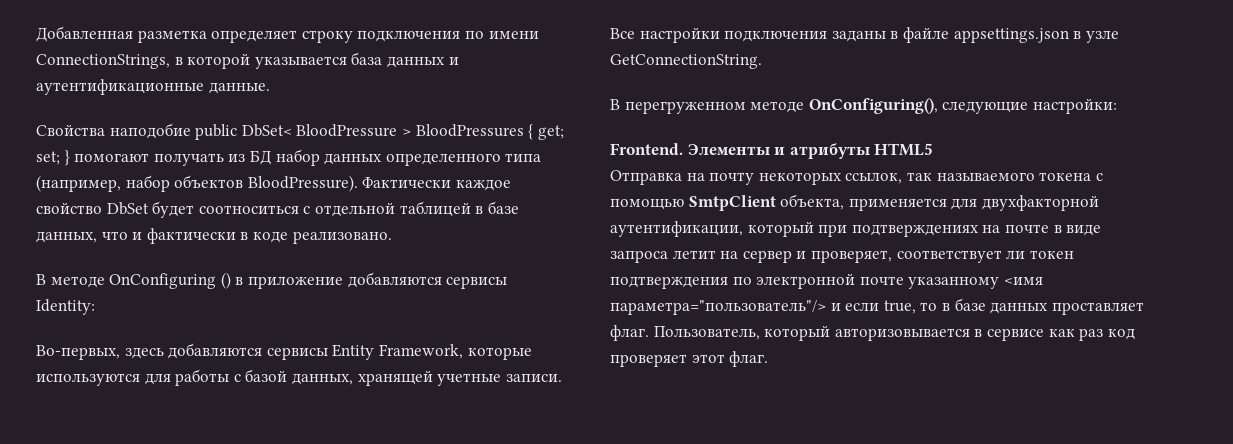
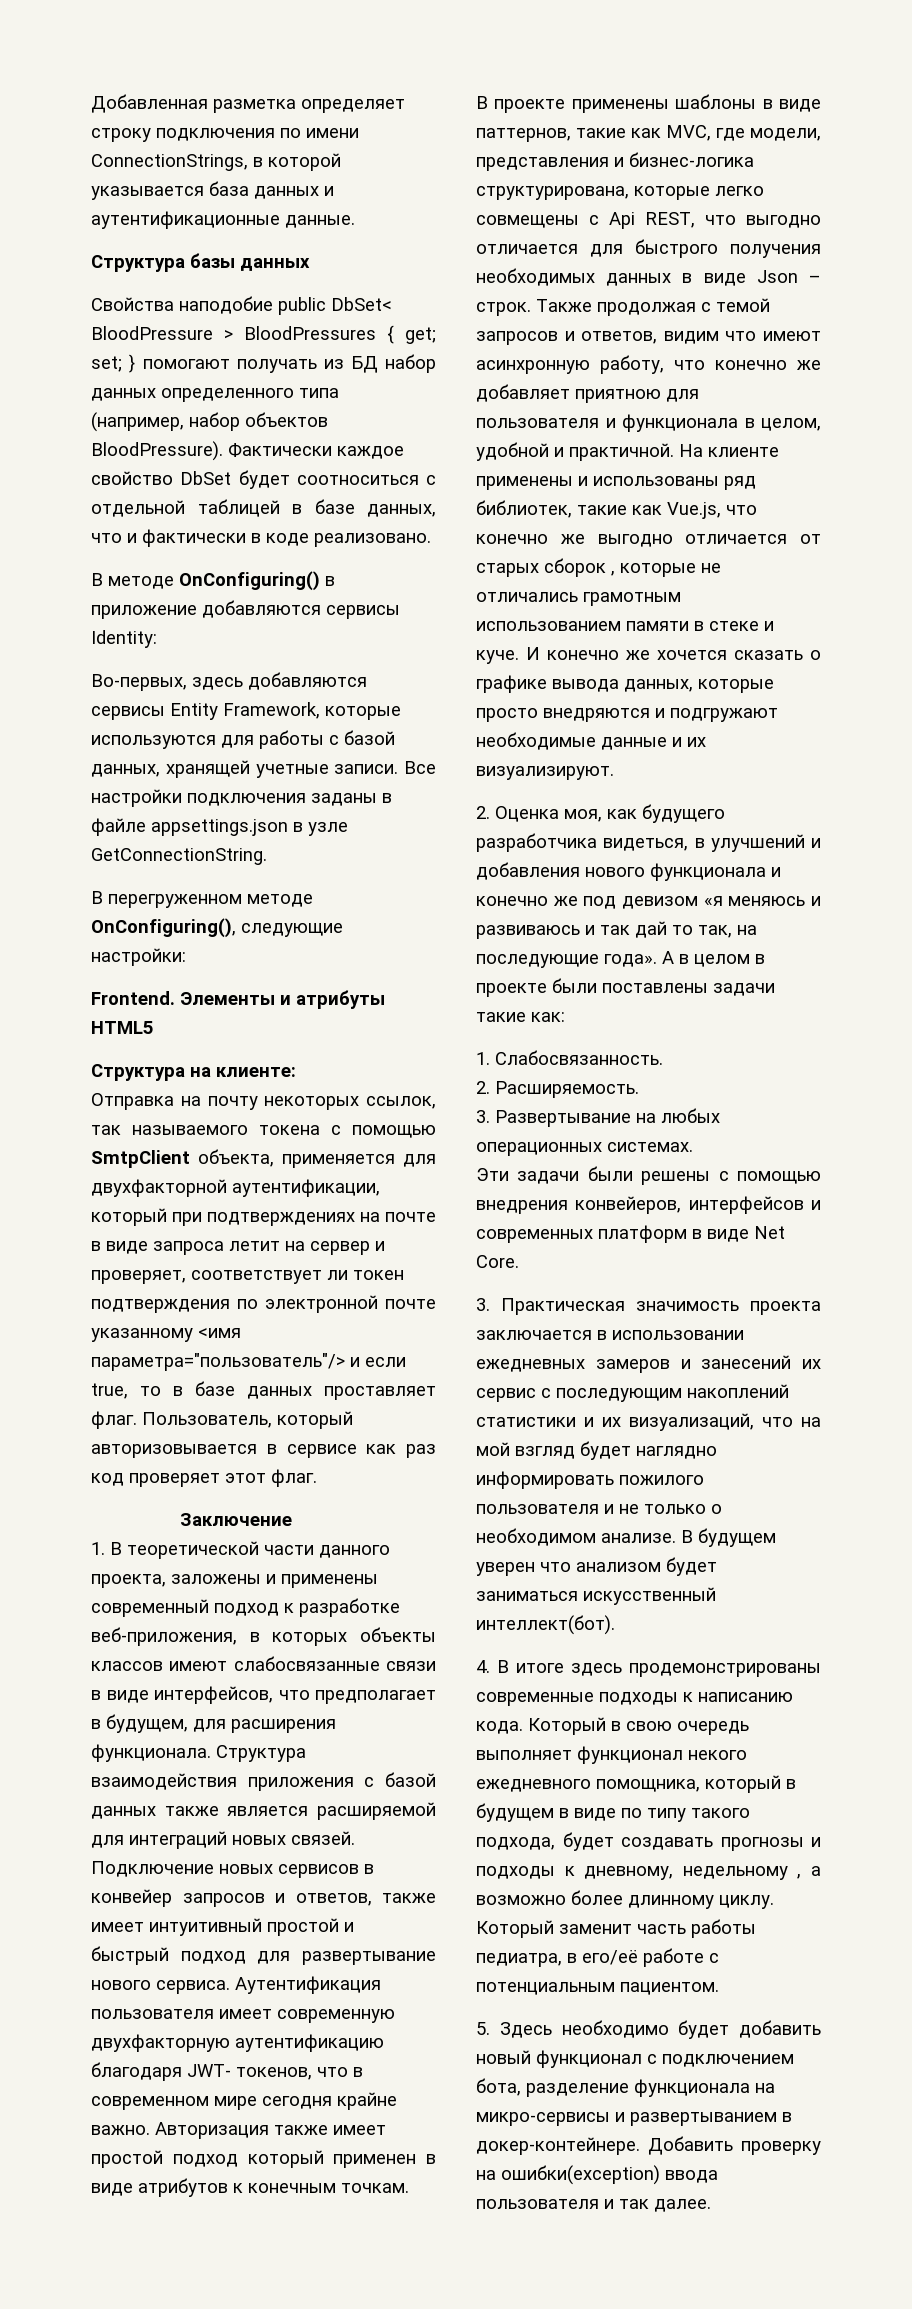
(270, 88) none -> [91,253,310,272] // Структура базы данных
[109,272,231,289] OnConfiguring () -> [179,571,320,591] OnConfiguring()
(934, 149) none -> [91,1064,296,1081] // Структура на клиенте:
(769, 359) none -> [179,1513,292,1526] [91,1541,390,1559] [91,1574,378,1588] [91,1598,400,1617] [91,1627,436,1646] [91,1656,436,1671] [91,1686,436,1704] [91,1714,336,1733] [91,1744,306,1762] [91,1772,436,1791] [91,1802,436,1820] [91,1831,355,1849] [91,1861,374,1878] [91,1889,436,1907] [91,1918,354,1936] [91,1946,436,1965] [91,1976,381,1994] [91,2009,395,2023] [91,2034,384,2052] [91,2062,363,2081] [91,2092,397,2110] [91,2122,386,2139] [91,2150,436,2168] [91,2178,409,2197] [476,94,821,113] [476,125,821,142] [476,152,754,171] [476,186,764,200] [476,212,821,229] [476,239,821,258] [476,268,821,286] [476,298,770,316] [476,331,821,345] [476,355,821,374] [476,384,699,403] [476,414,821,432] [476,442,779,461] [476,476,756,490] [476,500,757,519] [476,534,821,547] [476,558,721,577] [476,592,681,606] [476,621,774,631] [476,647,821,664] [476,675,774,693] [476,708,778,722] [476,732,706,750] [476,766,614,780] [476,804,725,823] [476,833,821,852] [476,862,781,881] [476,896,821,909] [476,921,757,939] [476,951,765,968] [476,978,775,997] [476,1012,565,1022] [476,1050,663,1065] [476,1081,639,1098] [476,1108,720,1127] [476,1142,693,1156] [476,1166,821,1185] [476,1196,821,1214] [476,1225,785,1243] [476,1255,519,1268] [476,1298,821,1315] [476,1330,744,1340] [476,1355,821,1373] [476,1384,789,1402] [476,1413,821,1431] [476,1441,717,1460] [476,1471,704,1489] [476,1504,722,1514] [476,1528,776,1547] [476,1557,717,1576] [476,1587,716,1605] [476,1615,615,1635] [476,1660,821,1677] [476,1692,793,1706] [476,1717,749,1735] [476,1746,747,1764] [476,1775,796,1793] [476,1803,750,1822] [476,1832,821,1851] [476,1866,821,1880] [476,1890,774,1909] [476,1919,756,1938] [476,1948,719,1967] [476,1982,719,1995] [476,2020,821,2039] [476,2050,794,2068] [476,2078,775,2097] [476,2112,792,2126] [476,2136,821,2155] [476,2165,718,2185] [476,2199,711,2212] // Заключение // 1. В теоретической части данного проекта, заложены и применены современный подход к разработке веб-приложения, в которых объекты классов имеют слабосвязанные связи в виде интерфейсов, что предполагает в будущем, для расширения функционала. Структура взаимодействия приложения с базой данных также является расширяемой для интеграций новых связей. Подключение новых сервисов в конвейер запросов и ответов, также имеет интуитивный простой и быстрый подход для развертывание нового сервиса. Аутентификация пользователя имеет современную двухфакторную аутентификацию благодаря JWT- токенов, что в современном мире сегодня крайне важно. Авторизация также имеет простой подход который применен в виде атрибутов к конечным точкам. // В проекте применены шаблоны в виде паттернов, такие как MVC, где модели, представления и бизнес-логика структурирована, которые легко совмещены с Api REST, что выгодно отличается для быстрого получения необходимых данных в виде Json – строк. Также продолжая с темой запросов и ответов, видим что имеют асинхронную работу, что конечно же добавляет приятною для пользователя и функционала в целом, удобной и практичной. На клиенте применены и использованы ряд библиотек, такие как Vue.js, что конечно же выгодно отличается от старых сборок , которые не отличались грамотным использованием памяти в стеке и куче. И конечно же хочется сказать о графике вывода данных, которые просто внедряются и подгружают необходимые данные и их визуализируют. // 2. Оценка моя, как будущего разработчика видеться, в улучшений и добавления нового функционала и конечно же под девизом «я меняюсь и развиваюсь и так дай то так, на последующие года». А в целом в проекте были поставлены задачи такие как: // 1. Слабосвязанность. // 2. Расширяемость. // 3. Развертывание на любых операционных системах. // Эти задачи были решены с помощью внедрения конвейеров, интерфейсов и современных платформ в виде Net Core. // 3. Практическая значимость проекта заключается в использовании ежедневных замеров и занесений их сервис с последующим накоплений статистики и их визуализаций, что на мой взгляд будет наглядно информировать пожилого пользователя и не только о необходимом анализе. В будущем уверен что анализом будет заниматься искусственный интеллект(бот). // 4. В итоге здесь продемонстрированы современные подходы к написанию кода. Который в свою очередь выполняет функционал некого ежедневного помощника, который в будущем в виде по типу такого подхода, будет создавать прогнозы и подходы к дневному, недельному , а возможно более длинному циклу. Который заменит часть работы педиатра, в его/её работе с потенциальным пациентом. // 5. Здесь необходимо будет добавить новый функционал с подключением бота, разделение функционала на микро-сервисы и развертыванием в докер-контейнере. Добавить проверку на ошибки(exception) ввода пользователя и так далее.

